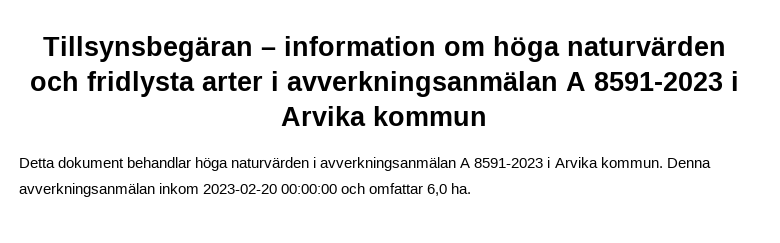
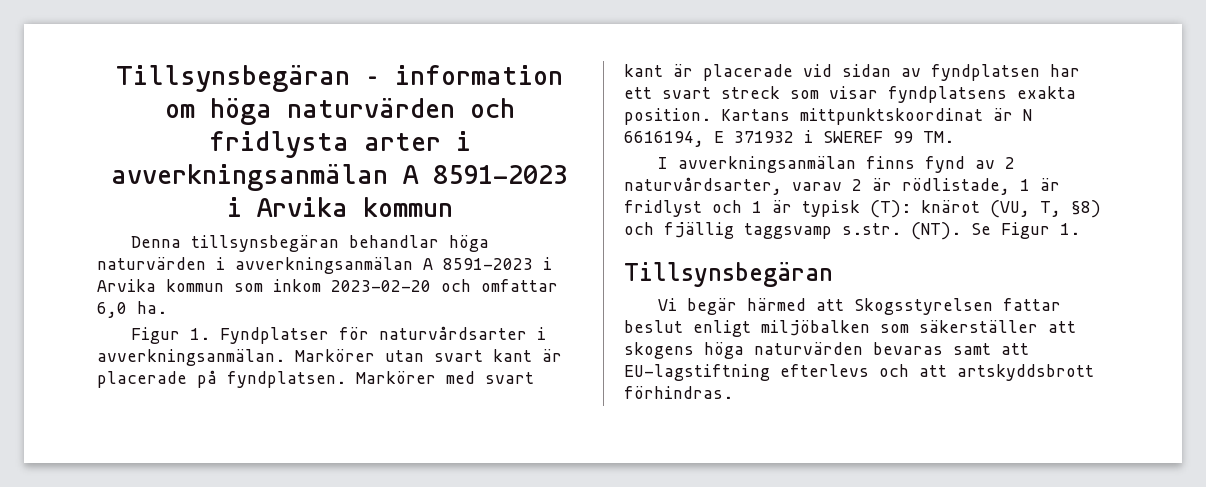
[19,157,125,168] Detta dokument -> [130,235,339,252] Denna tillsynsbegäran
[600,157,711,168] [19,183,155,197] kommun. Denna avverkningsanmälan -> [166,279,263,292] kommun som
[281,184,338,194] 00:00:00 -> (431, 286) none
(472, 188) none -> [130,326,546,344] [97,349,562,366] [97,370,534,388] [624,64,1080,81] [624,86,1076,103] [624,108,1032,125] [624,130,954,147] [657,156,1015,173] [624,177,1060,195] [624,200,1101,218] [624,222,1080,240] [624,262,833,287] [657,298,1061,315] [624,320,1076,337] [624,342,1029,359] [624,364,1094,381] [624,386,733,399] // Figur 1. Fyndplatser för naturvårdsarter i avverkningsanmälan. Markörer utan svart kant är placerade på fyndplatsen. Markörer med svart kant är placerade vid sidan av fyndplatsen har ett svart streck som visar fyndplatsens exakta position. Kartans mittpunktskoordinat är N 6616194, E 371932 i SWEREF 99 TM. // I avverkningsanmälan finns fynd av 2 naturvårdsarter, varav 2 är rödlistade, 1 är fridlyst och 1 är typisk (T): knärot (VU, T, §8) och fjällig taggsvamp s.str. (NT). Se Figur 1. // Tillsynsbegäran // Vi begär härmed att Skogsstyrelsen fattar beslut enligt miljöbalken som säkerställer att skogens höga naturvärden bevaras samt att EU-lagstiftning efterlevs och att artskyddsbrott förhindras.

